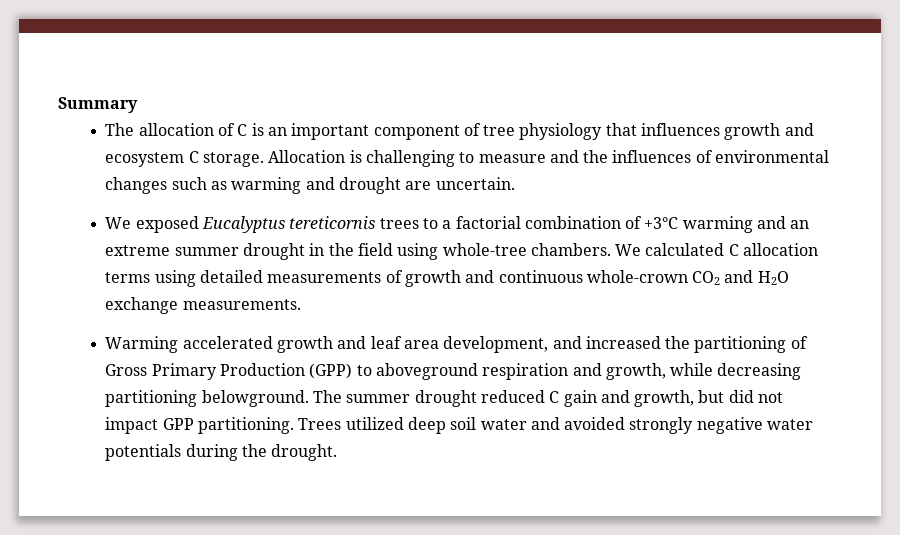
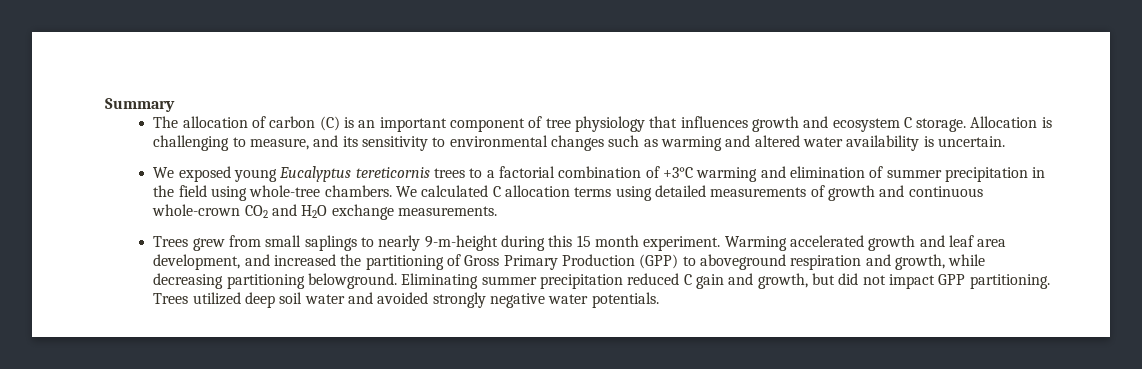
[237,124,248,136] C -> [269,116,340,131] carbon (C)
[478,150,713,163] measure and the influences of -> [250,135,446,151] measure, and its sensitivity to
[338,177,432,194] drought are -> [754,135,934,151] altered water availability is
(199, 224) none -> [234,169,278,182] young
[790,220,810,229] [105,243,305,260] an extreme summer drought -> [789,166,1028,182] elimination of summer precipitation
(301, 304) none -> [153,235,721,251] Trees grew from small saplings to nearly 9-m-height during this 15 month experiment.
[312,390,477,407] The summer drought -> [401,273,623,289] Eliminating summer precipitation
[105,444,338,461] potentials during the drought. -> [591,292,659,308] potentials.

